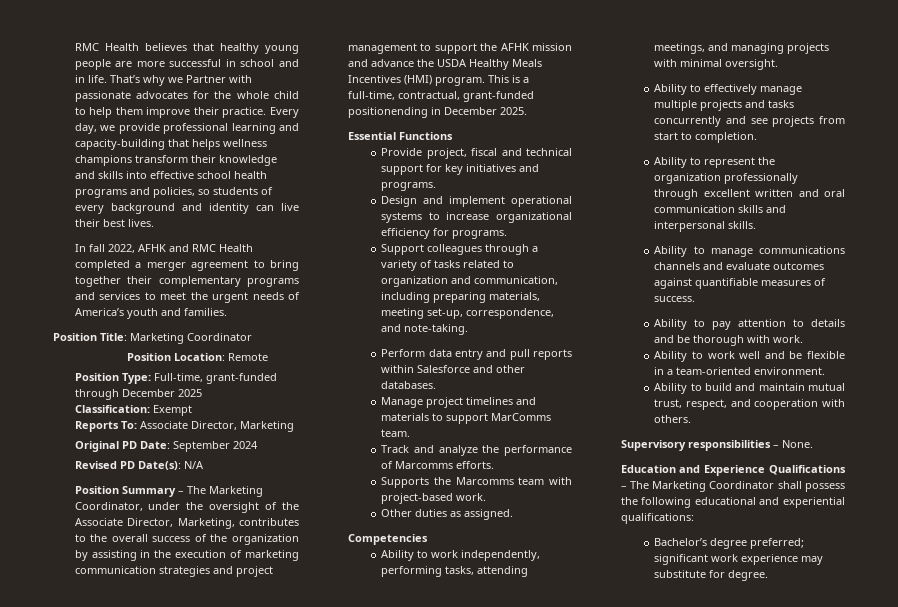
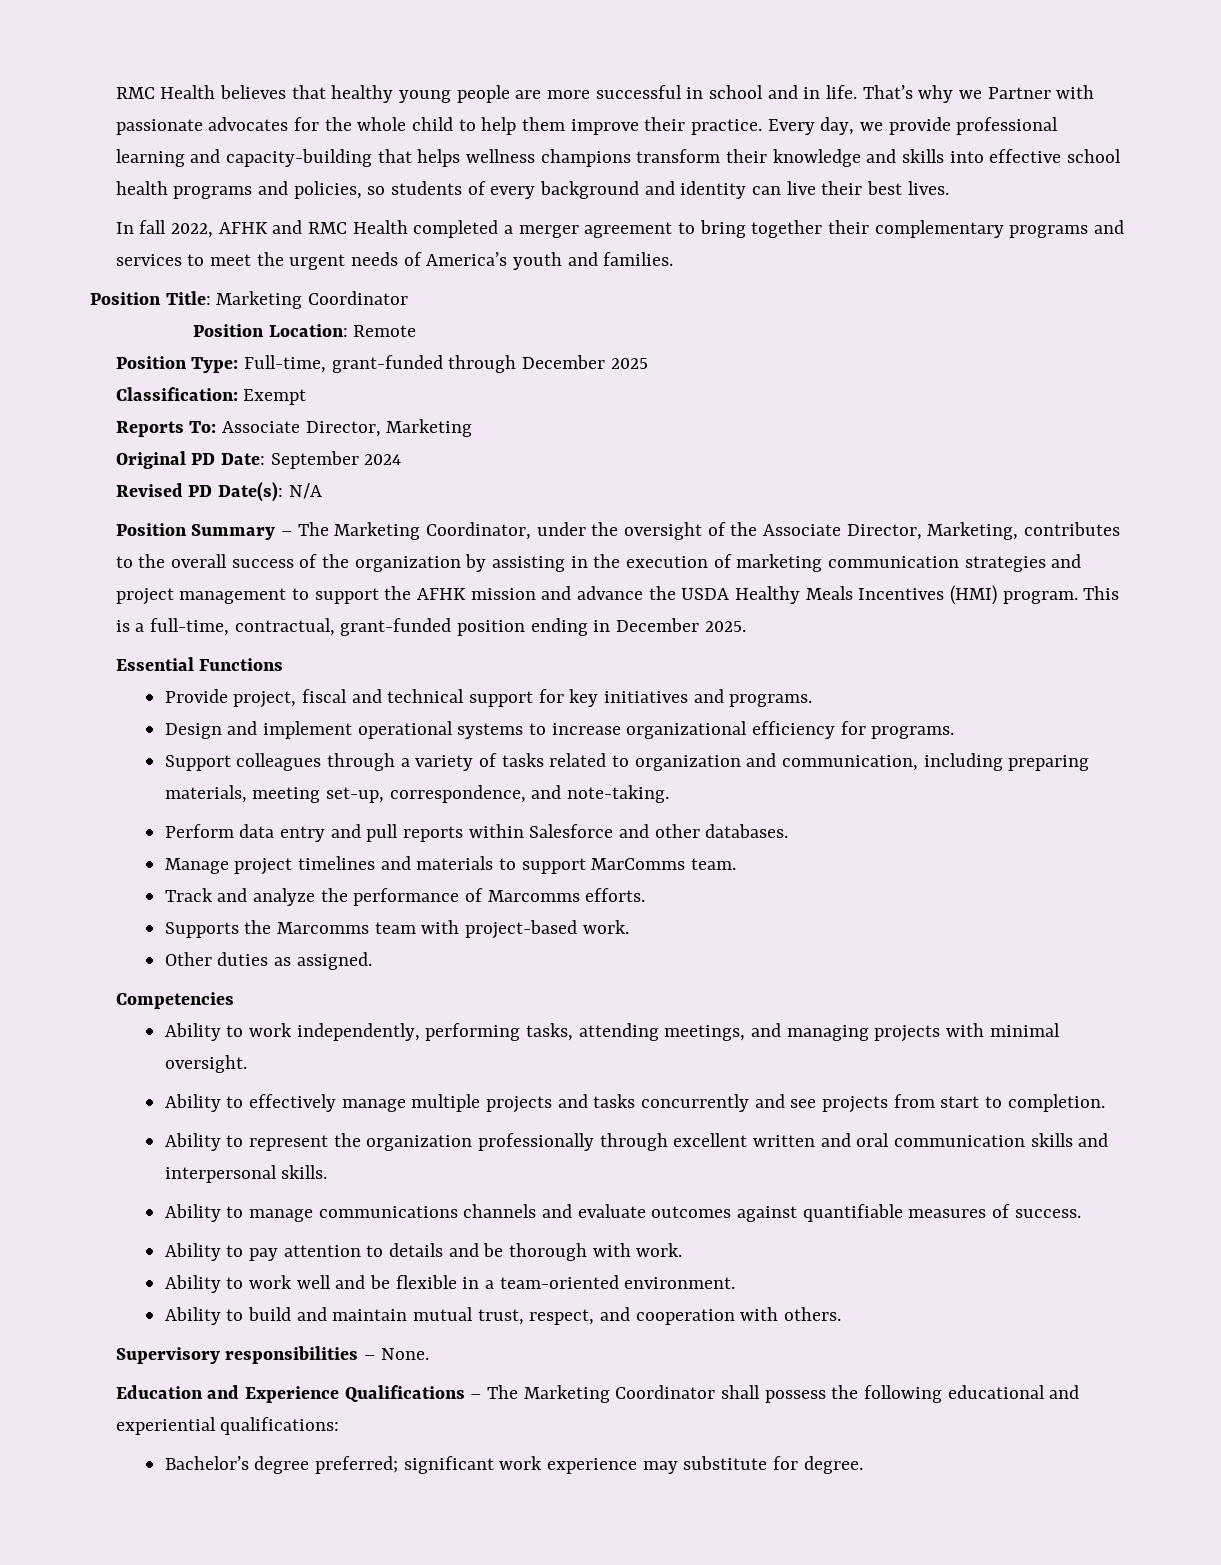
[347,107,428,118] positionending -> [457,618,588,636] position ending

